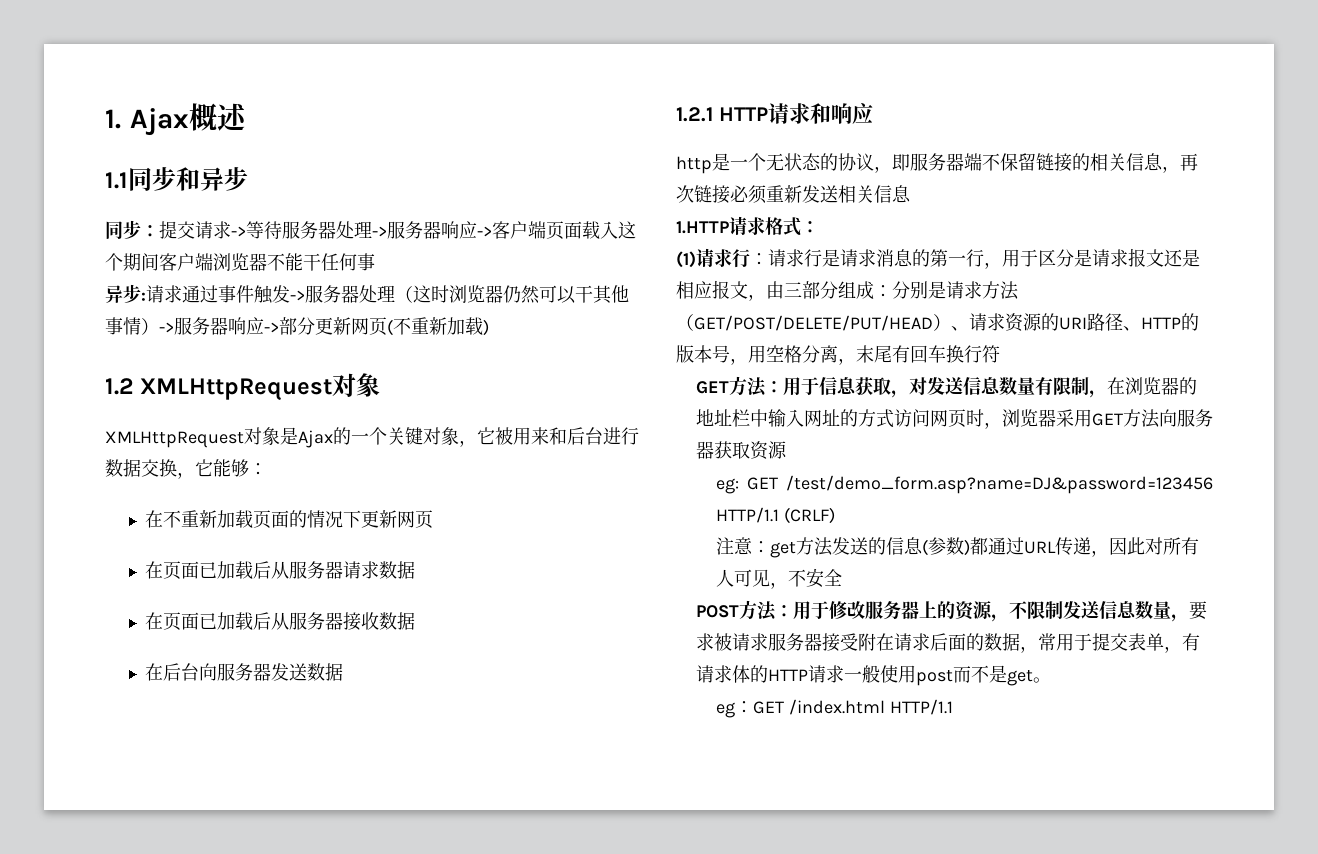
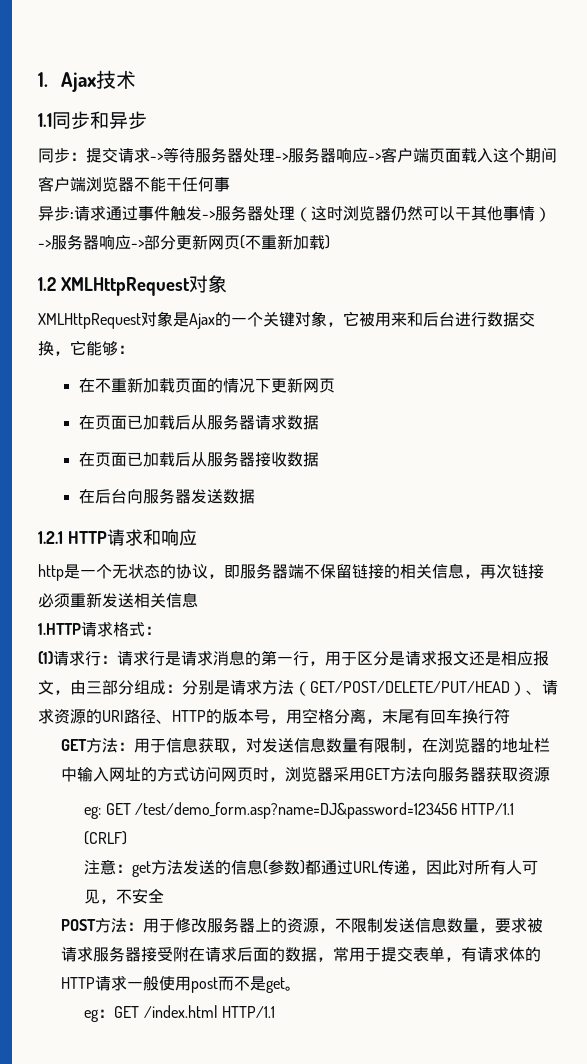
[189,103,247,131] 概述 -> [96,70,137,89] 技术

